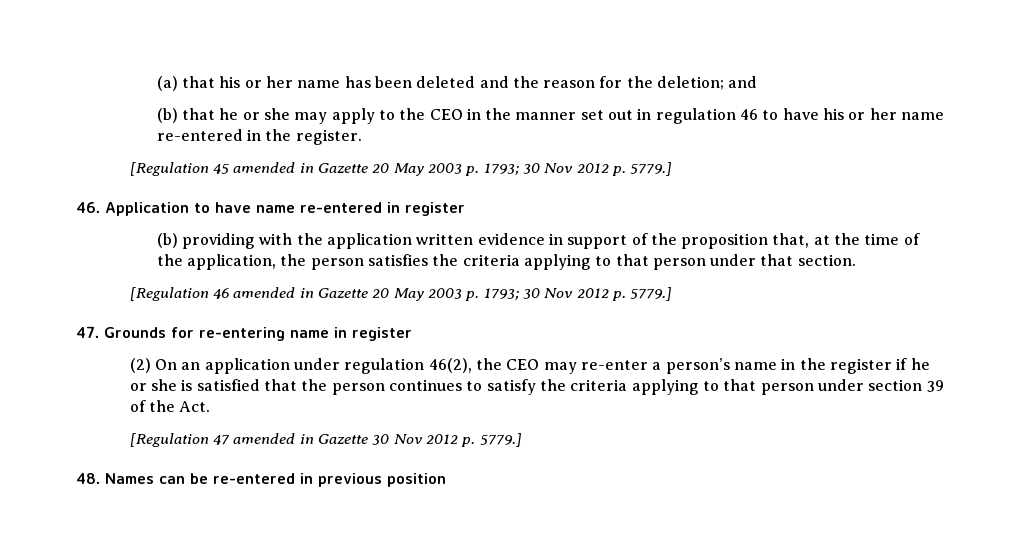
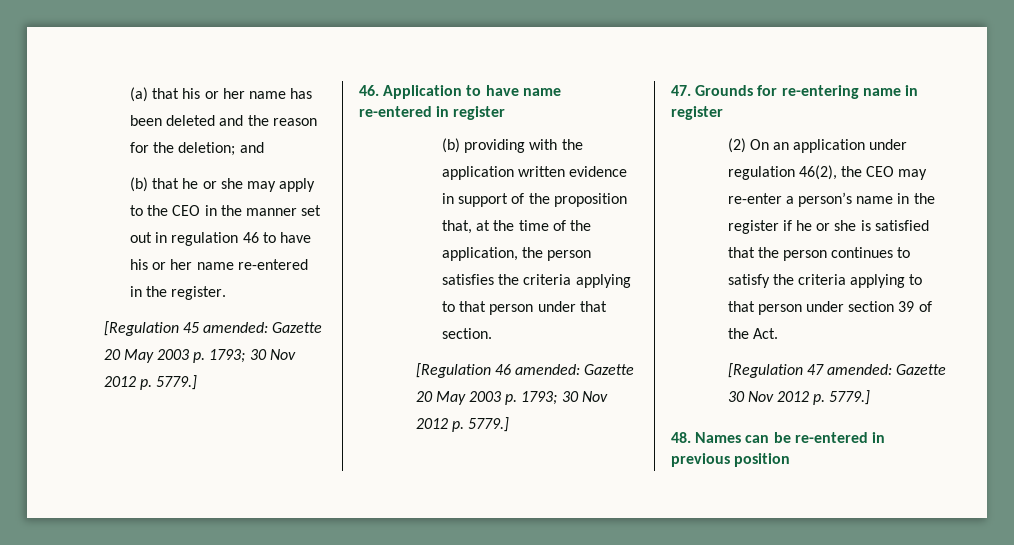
[233,162,314,173] amended in -> [203,322,269,333] amended:
[233,287,314,298] amended in -> [515,364,581,375] amended:
[233,433,314,444] amended in -> [827,364,893,375] amended:

